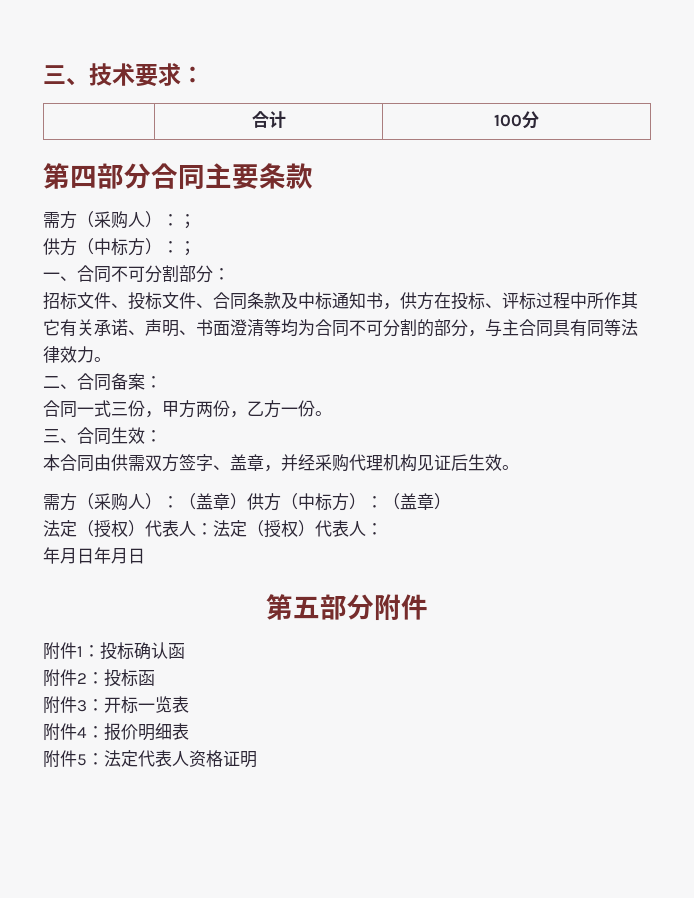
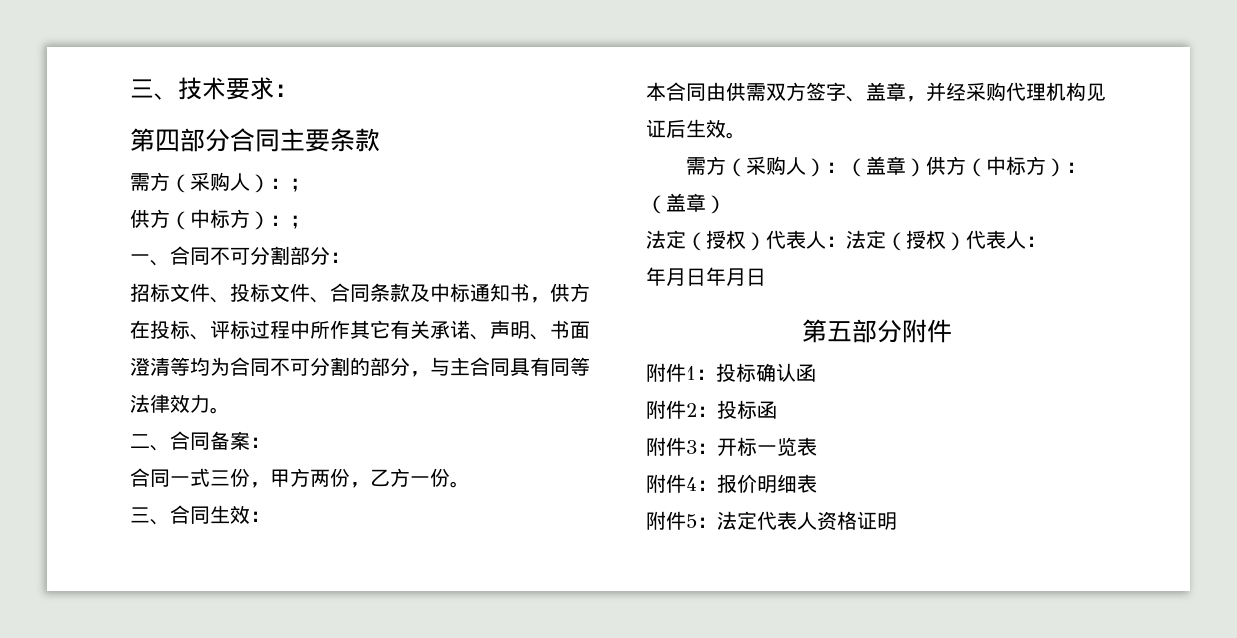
[251,111,286,128] [494,111,539,129] // | 合计 | 100分 -> (298, 90) none

